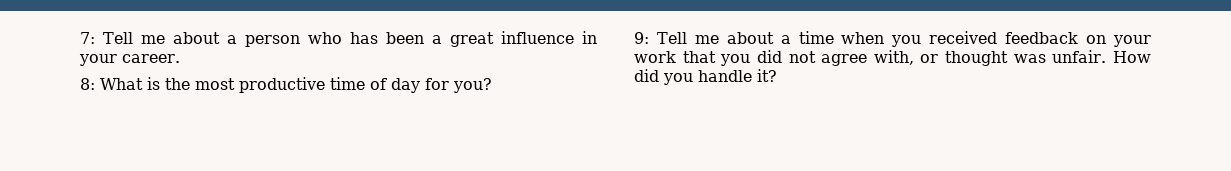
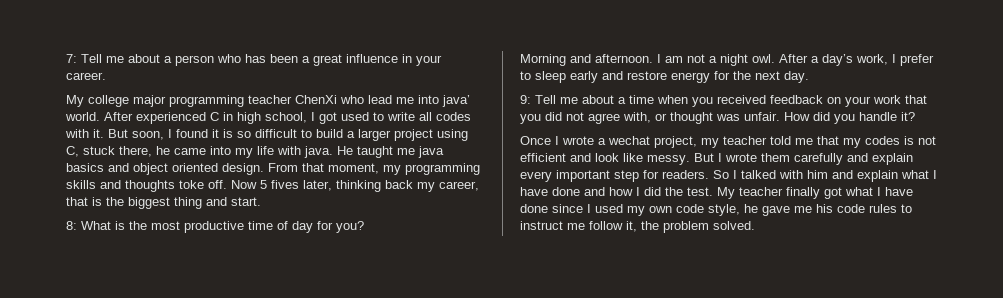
(180, 58) none -> [66,95,470,107] [65,112,471,124] [65,129,468,141] [66,146,444,158] [66,163,480,175] [66,180,479,192] [66,197,261,209] // My college major programming teacher ChenXi who lead me into java’ world. After experienced C in high school, I got used to write all codes with it. But soon, I found it is so difficult to build a larger project using C, stuck there, he came into my life with java. He taught me java basics and object oriented design. From that moment, my programming skills and thoughts toke off. Now 5 fives later, thinking back my career, that is the biggest thing and start.
(492, 85) none -> [520,54,934,66] [520,71,809,83] // Morning and afternoon. I am not a night owl. After a day’s work, I prefer to sleep early and restore energy for the next day.
(777, 75) none -> [520,136,936,148] [520,153,913,165] [520,170,937,182] [520,187,913,199] [520,204,912,216] [520,221,755,233] // Once I wrote a wechat project, my teacher told me that my codes is not efficient and look like messy. But I wrote them carefully and explain every important step for readers. So I talked with him and explain what I have done and how I did the test. My teacher finally got what I have done since I used my own code style, he gave me his code rules to instruct me follow it, the problem solved.

